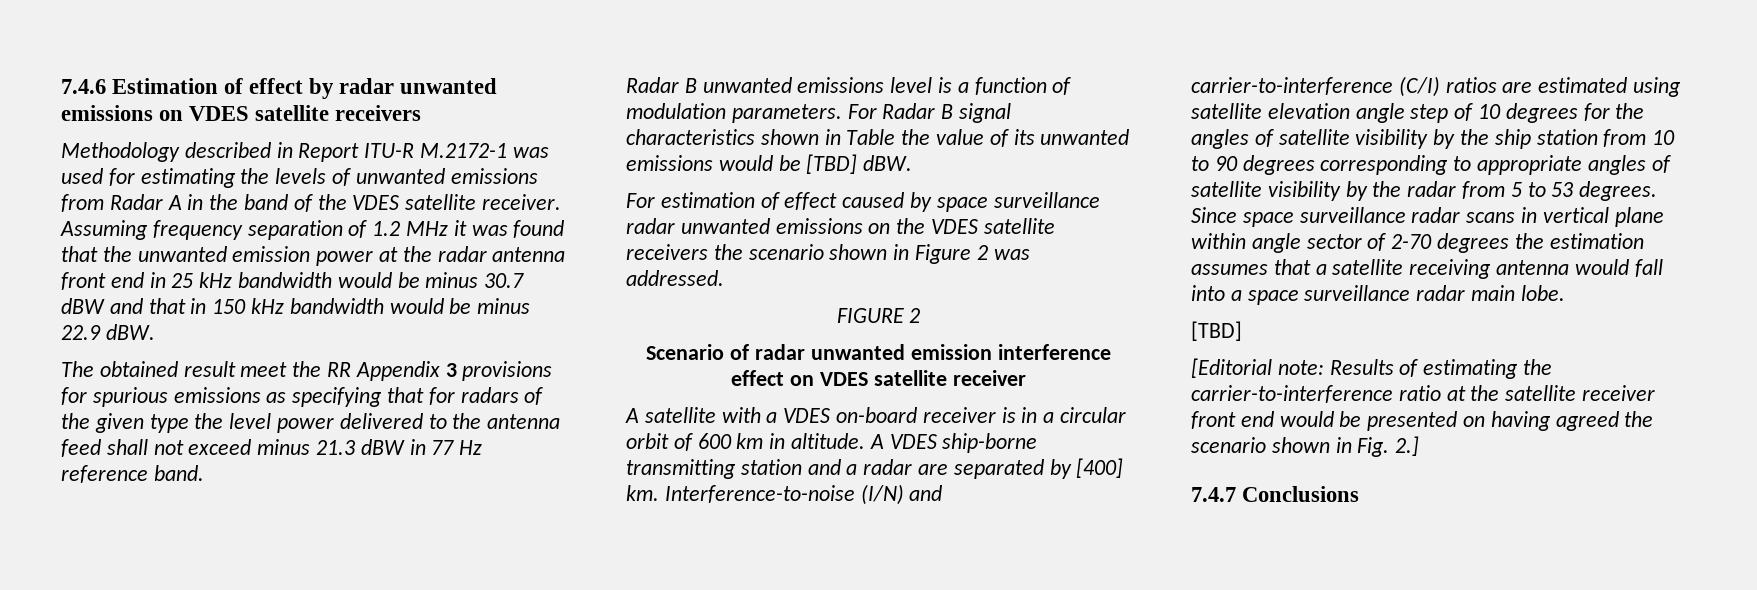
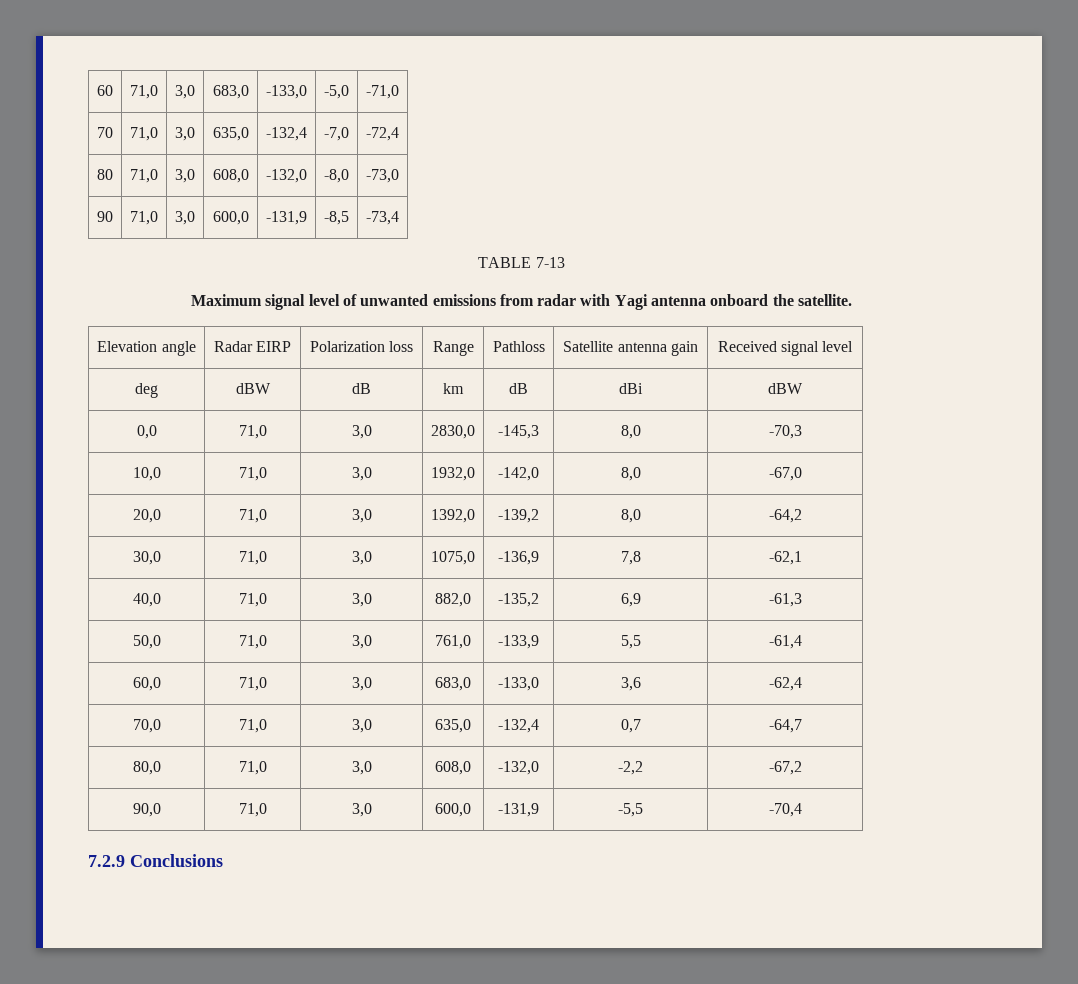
[61,78,498,99] [61,105,422,121] [61,142,549,162] [61,168,538,188] [61,194,562,212] [60,220,565,240] [61,246,566,266] [61,272,525,290] [61,298,531,314] [61,324,155,340] [61,361,553,381] [61,387,544,407] [61,413,561,433] [61,439,483,457] [61,465,204,483] [626,77,1072,95] [626,103,1012,123] [626,129,1130,147] [626,154,913,174] [626,192,1100,212] [626,218,1055,234] [626,244,1030,264] [626,270,724,286] [836,308,921,323] [646,344,1111,360] [731,370,1026,386] [625,407,1127,423] [626,433,1038,453] [626,458,1124,479] [626,484,943,505] [1191,76,1682,97] [1191,103,1645,123] [1191,129,1676,149] [1191,155,1671,175] [1191,181,1658,201] [1191,207,1664,227] [1191,233,1644,253] [1191,259,1663,279] [1191,285,1565,305] [1191,321,1242,341] [1191,358,1553,379] [1191,385,1656,403] [1191,411,1654,431] [1191,436,1420,457] [1191,487,1236,502] 7.4.6 Estimation of effect by radar unwanted emissions on VDES satellite receivers // Methodology described in Report ITU-R M.2172-1 was used for estimating the levels of unwanted emissions from Radar A in the band of the VDES satellite receiver. Assuming frequency separation of 1.2 MHz it was found that the unwanted emission power at the radar antenna front end in 25 kHz bandwidth would be minus 30.7 dBW and that in 150 kHz bandwidth would be minus 22.9 dBW. // The obtained result meet the RR Appendix 3 provisions for spurious emissions as specifying that for radars of the given type the level power delivered to the antenna feed shall not exceed minus 21.3 dBW in 77 Hz reference band. // Radar B unwanted emissions level is a function of modulation parameters. For Radar B signal characteristics shown in Table the value of its unwanted emissions would be [TBD] dBW. // For estimation of effect caused by space surveillance radar unwanted emissions on the VDES satellite receivers the scenario shown in Figure 2 was addressed. // FIGURE 2 // Scenario of radar unwanted emission interference effect on VDES satellite receiver // A satellite with a VDES on-board receiver is in a circular orbit of 600 km in altitude. A VDES ship-borne transmitting station and a radar are separated by [400] km. Interference-to-noise (I/N) and carrier-to-interference (C/I) ratios are estimated using satellite elevation angle step of 10 degrees for the angles of satellite visibility by the ship station from 10 to 90 degrees corresponding to appropriate angles of satellite visibility by the radar from 5 to 53 degrees. Since space surveillance radar scans in vertical plane within angle sector of 2-70 degrees the estimation assumes that a satellite receiving antenna would fall into a space surveillance radar main lobe. // [TBD] // [Editorial note: Results of estimating the carrier-to-interference ratio at the satellite receiver front end would be presented on having agreed the scenario shown in Fig. 2.] // 7.4.7 -> [97,85,113,96] [130,85,158,99] [175,85,195,99] [212,85,249,99] [266,85,307,99] [324,85,349,99] [366,85,399,99] [97,127,113,138] [130,127,158,141] [175,127,195,141] [212,127,249,141] [266,127,307,141] [324,127,349,141] [366,127,399,141] [97,169,113,180] [130,169,158,183] [175,169,195,183] [212,169,249,183] [266,169,307,183] [324,169,349,183] [366,169,399,183] [97,211,113,222] [130,211,158,225] [175,211,195,225] [212,211,249,225] [266,211,307,225] [324,211,349,225] [366,211,399,225] [478,257,565,268] [190,294,853,310] [97,341,196,356] [213,341,292,352] [309,341,414,352] [432,341,474,356] [492,341,545,352] [563,341,698,356] [717,341,854,356] [135,383,158,398] [235,383,271,394] [352,383,371,394] [443,383,464,394] [509,383,528,394] [619,383,643,394] [768,383,803,394] [136,425,157,439] [238,425,267,439] [351,425,372,439] [431,425,475,439] [498,425,539,439] [620,425,641,439] [768,425,802,439] [132,467,161,481] [238,467,267,481] [351,467,372,481] [431,467,475,481] [498,467,539,481] [620,467,641,481] [768,467,802,481] [132,509,161,523] [238,509,267,523] [351,509,372,523] [431,509,475,523] [498,509,539,523] [620,509,641,523] [768,509,802,523] [132,551,161,565] [238,551,267,565] [351,551,372,565] [431,551,475,565] [498,551,539,565] [620,551,641,565] [768,551,802,565] [132,593,161,607] [238,593,267,607] [351,593,372,607] [435,593,471,607] [498,593,539,607] [620,593,641,607] [768,593,802,607] [132,635,161,649] [238,635,267,649] [351,635,372,649] [435,635,471,649] [498,635,539,649] [620,635,641,649] [768,635,802,649] [132,677,161,691] [238,677,267,691] [351,677,372,691] [435,677,471,691] [498,677,539,691] [620,677,641,691] [768,677,802,691] [132,719,161,733] [238,719,267,733] [351,719,372,733] [435,719,471,733] [498,719,539,733] [620,719,641,733] [768,719,802,733] [132,761,161,775] [238,761,267,775] [351,761,372,775] [435,761,471,775] [498,761,539,775] [618,761,643,775] [768,761,802,775] [132,803,161,817] [238,803,267,817] [351,803,372,817] [435,803,471,817] [498,803,539,817] [618,803,643,817] [768,803,802,817] [88,855,125,867] 60 | 71,0 | 3,0 | 683,0 | -133,0 | -5,0 | -71,0 // 70 | 71,0 | 3,0 | 635,0 | -132,4 | -7,0 | -72,4 // 80 | 71,0 | 3,0 | 608,0 | -132,0 | -8,0 | -73,0 // 90 | 71,0 | 3,0 | 600,0 | -131,9 | -8,5 | -73,4 // TABLE 7-13 // Maximum signal level of unwanted emissions from radar with Yagi antenna onboard the satellite. // Elevation angle | Radar EIRP | Polarization loss | Range | Pathloss | Satellite antenna gain | Received signal level // deg | dBW | dB | km | dB | dBi | dBW // 0,0 | 71,0 | 3,0 | 2830,0 | -145,3 | 8,0 | -70,3 // 10,0 | 71,0 | 3,0 | 1932,0 | -142,0 | 8,0 | -67,0 // 20,0 | 71,0 | 3,0 | 1392,0 | -139,2 | 8,0 | -64,2 // 30,0 | 71,0 | 3,0 | 1075,0 | -136,9 | 7,8 | -62,1 // 40,0 | 71,0 | 3,0 | 882,0 | -135,2 | 6,9 | -61,3 // 50,0 | 71,0 | 3,0 | 761,0 | -133,9 | 5,5 | -61,4 // 60,0 | 71,0 | 3,0 | 683,0 | -133,0 | 3,6 | -62,4 // 70,0 | 71,0 | 3,0 | 635,0 | -132,4 | 0,7 | -64,7 // 80,0 | 71,0 | 3,0 | 608,0 | -132,0 | -2,2 | -67,2 // 90,0 | 71,0 | 3,0 | 600,0 | -131,9 | -5,5 | -70,4 // 7.2.9

